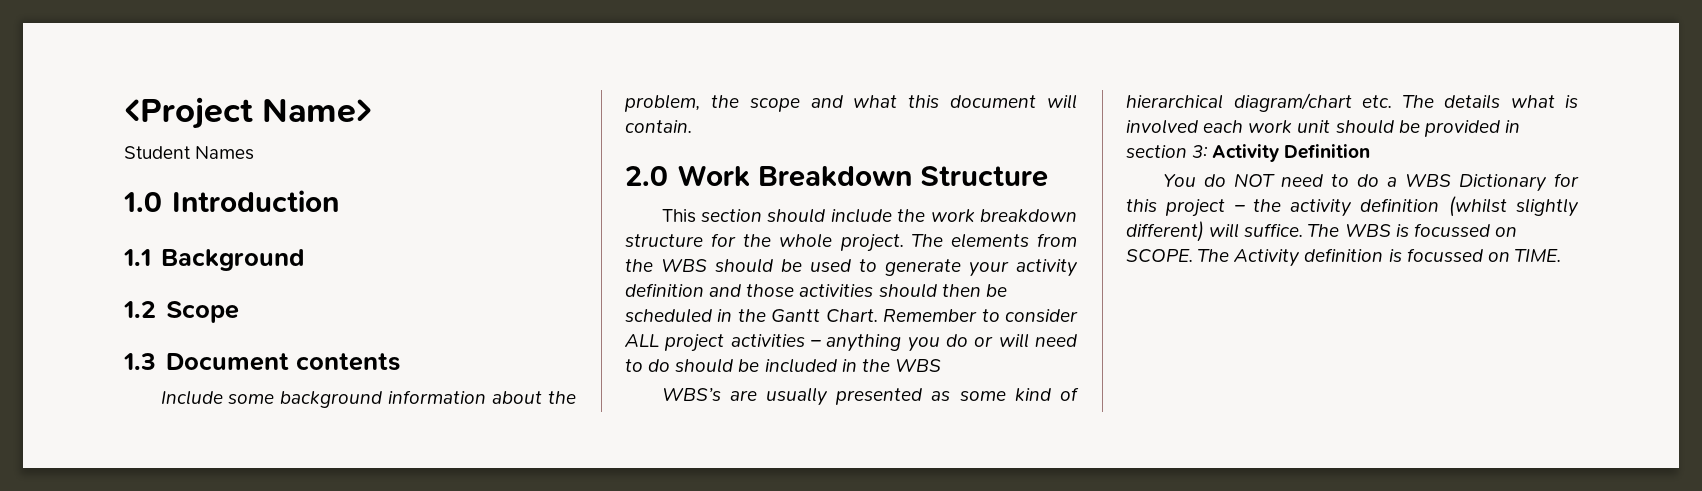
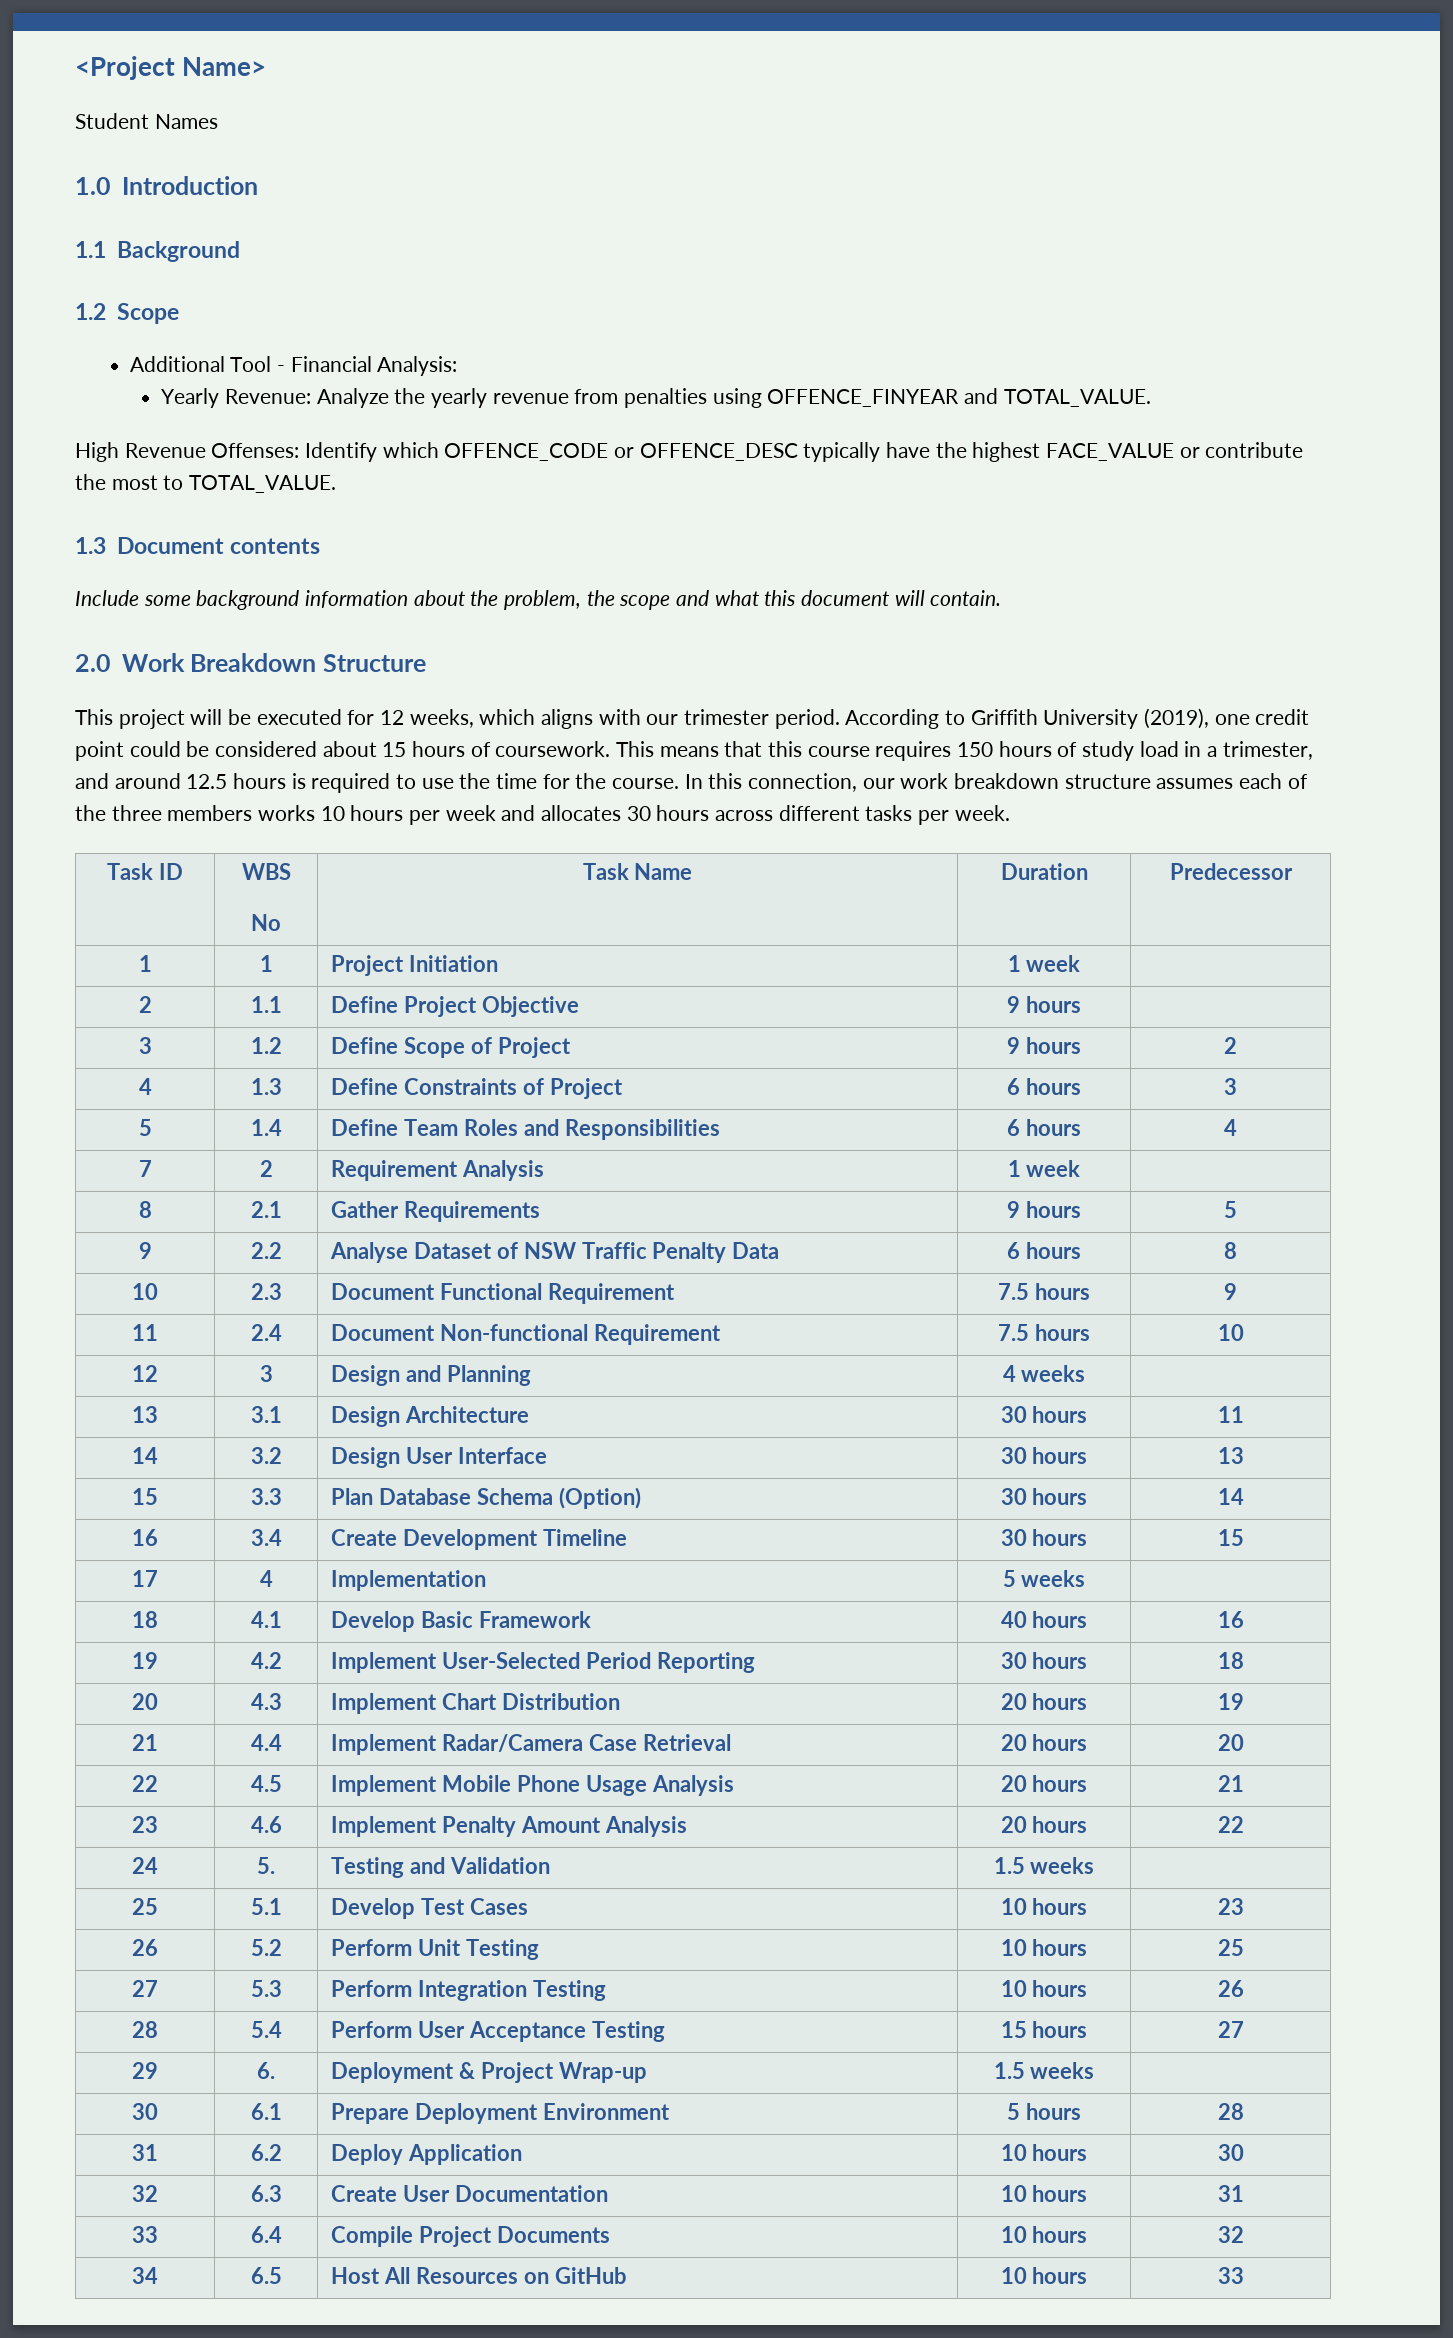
(239, 312) none -> [129,356,458,376] [161,388,1151,408] [75,442,1304,462] [75,474,337,493] // Additional Tool - Financial Analysis: // Yearly Revenue: Analyze the yearly revenue from penalties using OFFENCE_FINYEAR and TOTAL_VALUE. // High Revenue Offenses: Identify which OFFENCE_CODE or OFFENCE_DESC typically have the highest FACE_VALUE or contribute the most to TOTAL_VALUE.
[700,208,1077,223] [625,233,1077,252] [625,258,1078,277] [625,283,1007,298] [625,308,1078,323] [624,333,1077,352] [625,358,941,373] [661,387,1079,406] [1126,93,1578,112] [1126,119,1520,137] [1126,144,1371,162] [1162,173,1579,192] [1126,196,1579,217] [1126,221,1517,242] [1126,248,1561,267] section should include the work breakdown structure for the whole project. The elements from the WBS should be used to generate your activity definition and those activities should then be scheduled in the Gantt Chart. Remember to consider ALL project activities – anything you do or will need to do should be included in the WBS // WBS’s are usually presented as some kind of hierarchical diagram/chart etc. The details what is involved each work unit should be provided in section 3: Activity Definition // You do NOT need to do a WBS Dictionary for this project – the activity definition (whilst slightly different) will suffice. The WBS is focussed on SCOPE. The Activity definition is focussed on TIME. -> [118,708,1310,729] [75,741,1313,761] [75,773,1308,793] [75,805,1010,825] [107,863,183,880] [241,863,291,880] [251,914,281,931] [582,863,693,880] [1000,863,1088,880] [1169,863,1293,880] [138,955,152,972] [259,955,273,972] [330,955,498,976] [1007,955,1081,972] [138,996,152,1013] [250,996,282,1013] [330,996,579,1017] [1007,996,1081,1013] [138,1037,152,1054] [250,1037,282,1054] [330,1037,571,1058] [1007,1037,1081,1054] [1224,1037,1237,1054] [138,1078,152,1095] [250,1078,282,1095] [330,1078,623,1099] [1007,1078,1081,1095] [1224,1078,1237,1095] [138,1119,152,1136] [250,1119,282,1136] [330,1119,720,1140] [1007,1119,1081,1136] [1224,1119,1237,1136] [138,1160,152,1177] [259,1160,273,1177] [330,1160,544,1181] [1007,1160,1081,1177] [138,1201,152,1218] [250,1201,282,1218] [330,1201,540,1222] [1007,1201,1081,1218] [1224,1201,1237,1218] [138,1242,152,1259] [250,1242,282,1259] [329,1242,780,1263] [1007,1242,1081,1259] [1224,1242,1237,1259] [132,1283,158,1300] [250,1283,282,1300] [330,1283,675,1304] [998,1283,1090,1300] [1224,1283,1237,1300] [132,1324,158,1341] [250,1324,282,1341] [330,1324,721,1345] [998,1324,1090,1341] [1217,1324,1244,1341] [132,1365,158,1382] [259,1365,273,1382] [330,1365,531,1386] [1002,1365,1086,1382] [132,1406,158,1423] [250,1406,282,1423] [330,1406,529,1427] [1000,1406,1088,1423] [1217,1406,1244,1423] [132,1447,158,1464] [250,1447,282,1464] [330,1447,547,1468] [1000,1447,1088,1464] [1217,1447,1244,1464] [132,1488,158,1505] [250,1488,282,1505] [330,1487,641,1509] [1000,1488,1088,1505] [1217,1488,1244,1505] [132,1529,158,1546] [250,1529,282,1546] [330,1529,627,1550] [1000,1529,1088,1546] [1217,1529,1244,1546] [132,1570,158,1587] [259,1570,273,1587] [330,1570,486,1591] [1002,1570,1086,1587] [132,1611,158,1628] [250,1611,282,1628] [330,1611,591,1632] [1000,1611,1088,1628] [1217,1611,1244,1628] [132,1652,158,1669] [250,1652,282,1669] [330,1652,755,1673] [1000,1652,1088,1669] [1217,1652,1244,1669] [132,1693,158,1710] [250,1693,282,1710] [330,1693,620,1714] [1000,1693,1088,1710] [1217,1693,1244,1710] [132,1734,158,1751] [250,1734,282,1751] [330,1734,731,1755] [1000,1734,1088,1751] [1217,1734,1244,1751] [132,1775,158,1792] [250,1775,282,1792] [330,1775,734,1796] [1000,1775,1088,1792] [1217,1775,1244,1792] [132,1816,158,1833] [250,1816,282,1833] [330,1816,687,1837] [1000,1816,1088,1833] [1217,1816,1244,1833] [132,1857,158,1874] [257,1857,275,1874] [330,1857,550,1878] [993,1857,1095,1874] [132,1898,158,1915] [250,1898,282,1915] [330,1898,528,1919] [1000,1898,1088,1915] [1217,1898,1244,1915] [132,1939,158,1956] [250,1939,282,1956] [330,1939,539,1960] [1000,1939,1088,1956] [1217,1939,1244,1956] [132,1980,158,1997] [250,1980,282,1997] [330,1980,606,2001] [1000,1980,1088,1997] [1217,1980,1244,1997] [132,2021,158,2038] [250,2021,282,2038] [330,2021,665,2042] [1000,2021,1088,2038] [1217,2021,1244,2038] [132,2062,158,2079] [257,2062,275,2079] [330,2062,647,2083] [993,2062,1095,2079] [132,2103,158,2120] [250,2103,282,2120] [330,2103,670,2124] [1007,2103,1081,2120] [1217,2103,1244,2120] [132,2144,158,2161] [250,2144,282,2161] [330,2144,522,2165] [1000,2144,1088,2161] [1217,2144,1244,2161] [132,2185,158,2202] [250,2185,282,2202] [330,2185,608,2202] [1000,2185,1088,2202] [1217,2185,1244,2202] [132,2226,158,2243] [250,2226,282,2243] [330,2226,610,2247] [1000,2226,1088,2243] [1217,2226,1244,2243] [132,2267,158,2284] [250,2267,282,2284] [330,2267,626,2284] [1000,2267,1088,2284] [1217,2267,1244,2284] project will be executed for 12 weeks, which aligns with our trimester period. According to Griffith University (2019), one credit point could be considered about 15 hours of coursework. This means that this course requires 150 hours of study load in a trimester, and around 12.5 hours is required to use the time for the course. In this connection, our work breakdown structure assumes each of the three members works 10 hours per week and allocates 30 hours across different tasks per week. // Task ID | WBS // No | Task Name | Duration | Predecessor // 1 | 1 | Project Initiation | 1 week | // 2 | 1.1 | Define Project Objective | 9 hours | // 3 | 1.2 | Define Scope of Project | 9 hours | 2 // 4 | 1.3 | Define Constraints of Project | 6 hours | 3 // 5 | 1.4 | Define Team Roles and Responsibilities | 6 hours | 4 // 7 | 2 | Requirement Analysis | 1 week | // 8 | 2.1 | Gather Requirements | 9 hours | 5 // 9 | 2.2 | Analyse Dataset of NSW Traffic Penalty Data | 6 hours | 8 // 10 | 2.3 | Document Functional Requirement | 7.5 hours | 9 // 11 | 2.4 | Document Non-functional Requirement | 7.5 hours | 10 // 12 | 3 | Design and Planning | 4 weeks | // 13 | 3.1 | Design Architecture | 30 hours | 11 // 14 | 3.2 | Design User Interface | 30 hours | 13 // 15 | 3.3 | Plan Database Schema (Option) | 30 hours | 14 // 16 | 3.4 | Create Development Timeline | 30 hours | 15 // 17 | 4 | Implementation | 5 weeks | // 18 | 4.1 | Develop Basic Framework | 40 hours | 16 // 19 | 4.2 | Implement User-Selected Period Reporting | 30 hours | 18 // 20 | 4.3 | Implement Chart Distribution | 20 hours | 19 // 21 | 4.4 | Implement Radar/Camera Case Retrieval | 20 hours | 20 // 22 | 4.5 | Implement Mobile Phone Usage Analysis | 20 hours | 21 // 23 | 4.6 | Implement Penalty Amount Analysis | 20 hours | 22 // 24 | 5. | Testing and Validation | 1.5 weeks | // 25 | 5.1 | Develop Test Cases | 10 hours | 23 // 26 | 5.2 | Perform Unit Testing | 10 hours | 25 // 27 | 5.3 | Perform Integration Testing | 10 hours | 26 // 28 | 5.4 | Perform User Acceptance Testing | 15 hours | 27 // 29 | 6. | Deployment & Project Wrap-up | 1.5 weeks | // 30 | 6.1 | Prepare Deployment Environment | 5 hours | 28 // 31 | 6.2 | Deploy Application | 10 hours | 30 // 32 | 6.3 | Create User Documentation | 10 hours | 31 // 33 | 6.4 | Compile Project Documents | 10 hours | 32 // 34 | 6.5 | Host All Resources on GitHub | 10 hours | 33

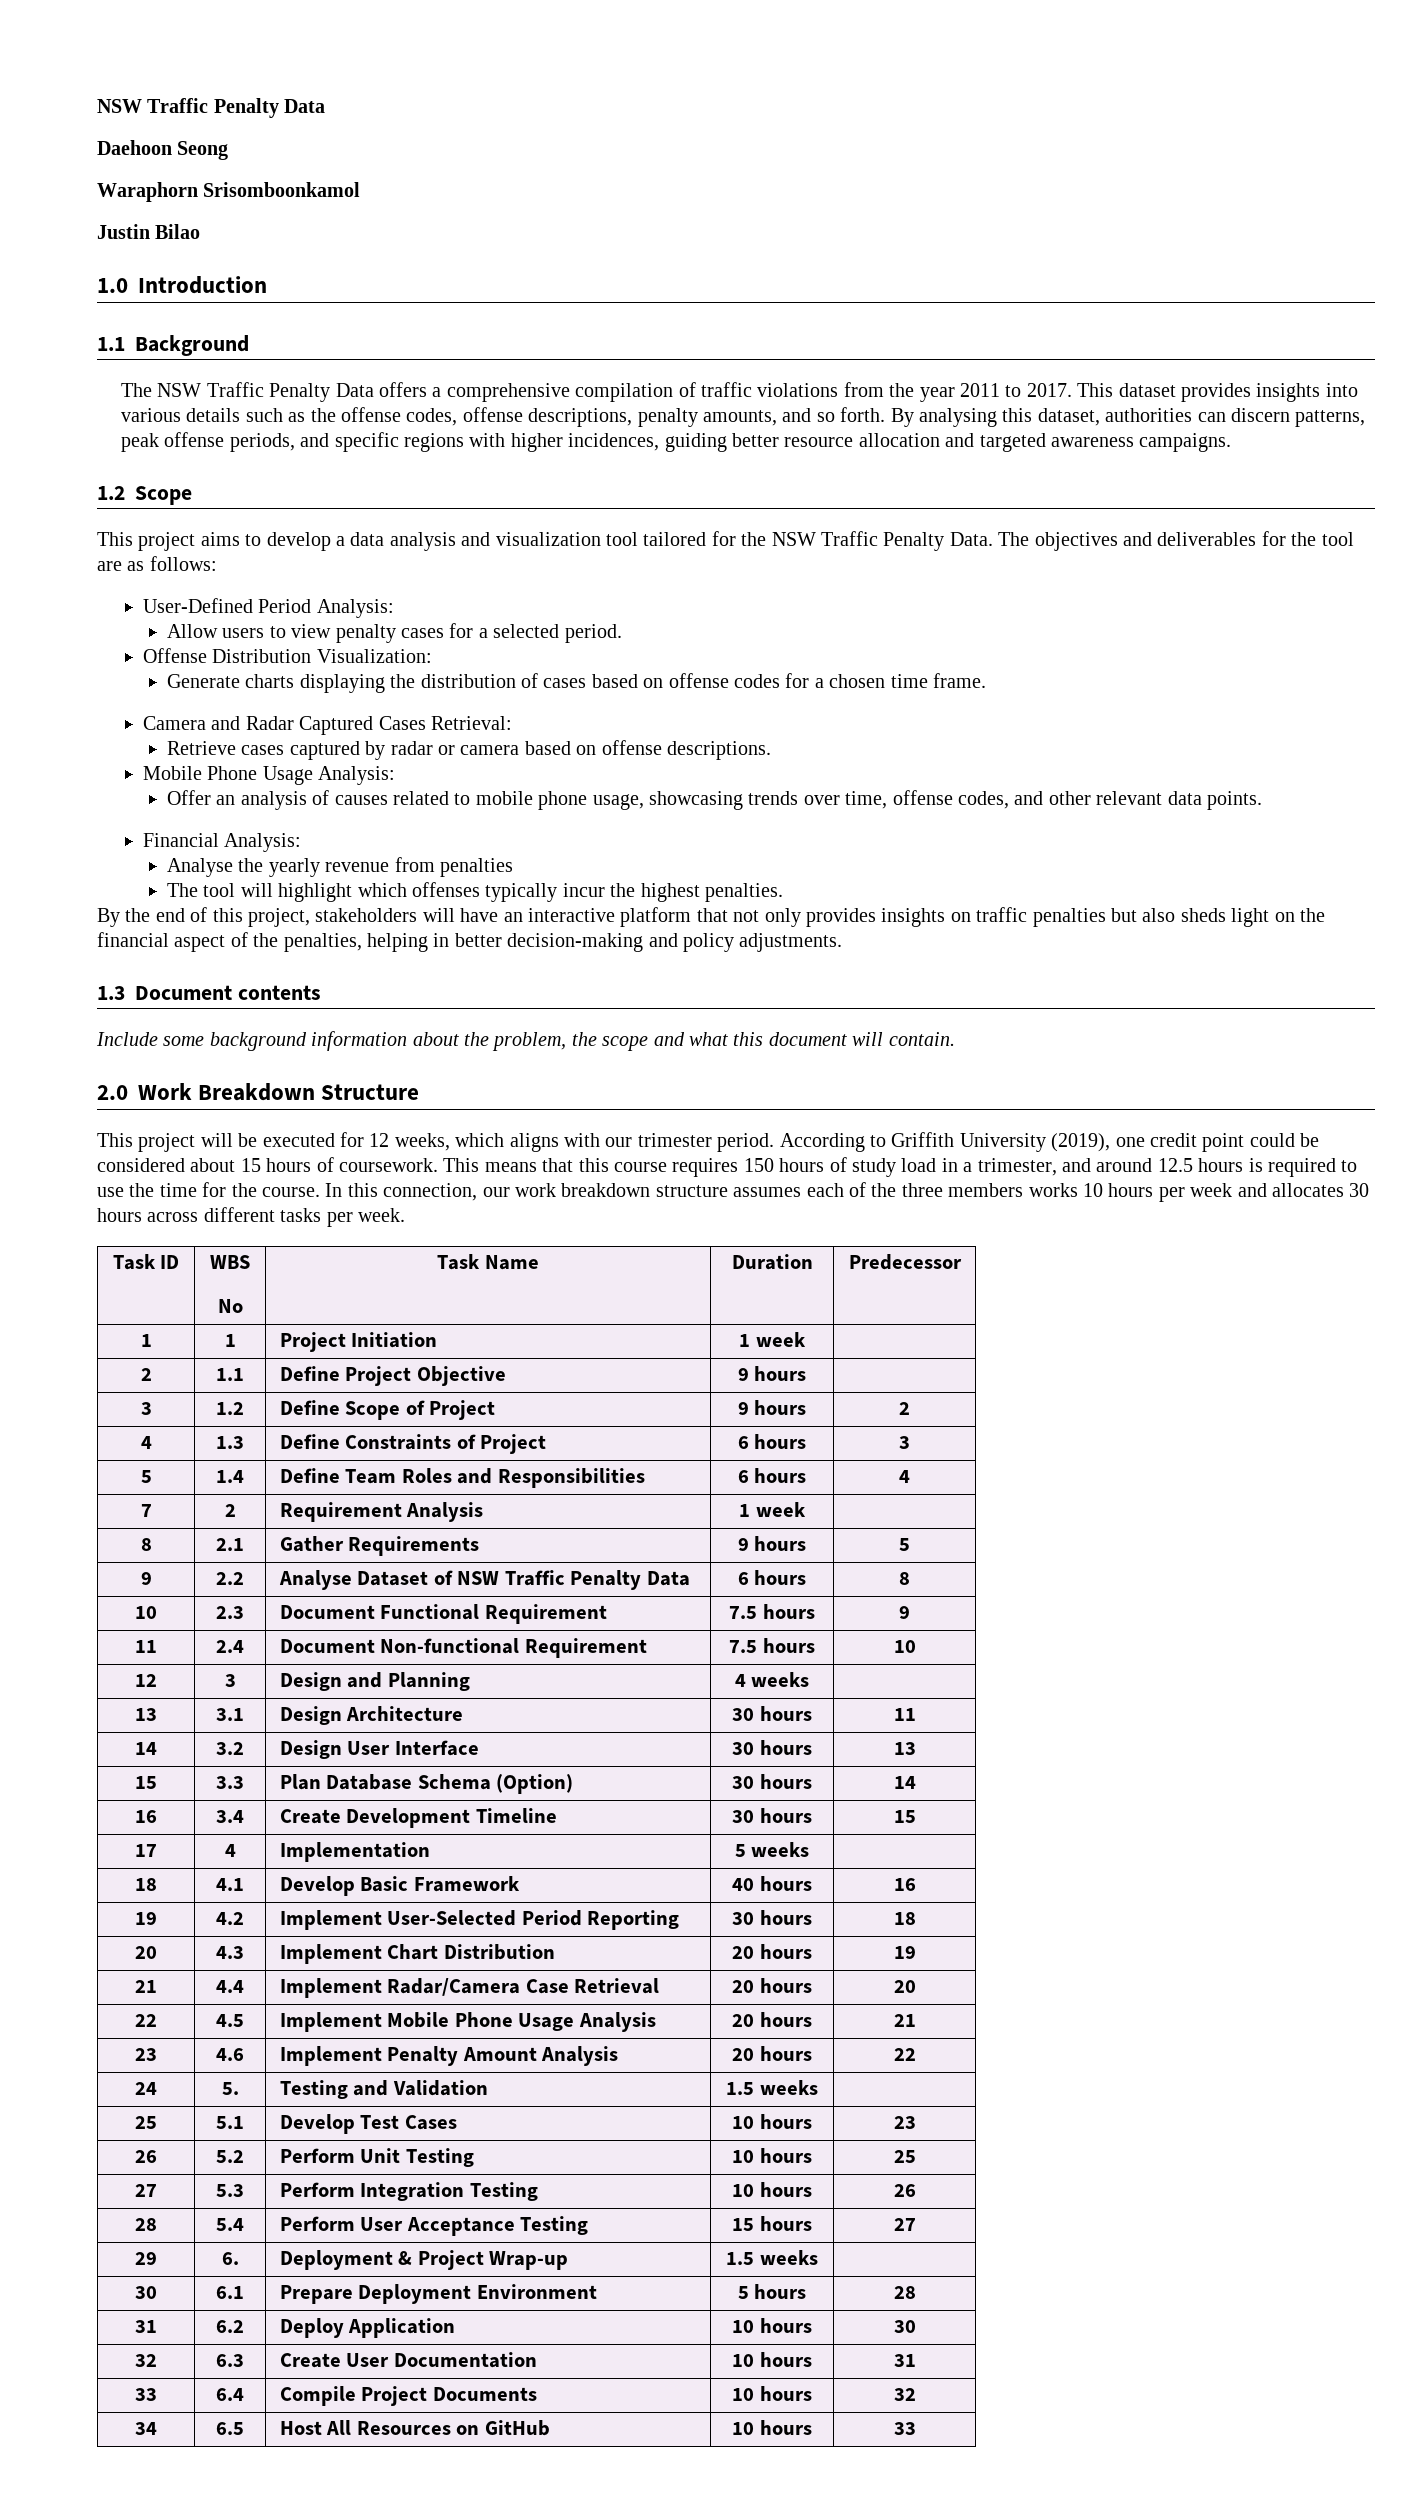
[75,56,266,80] [75,113,218,129] [75,176,258,195] [75,241,240,262] [75,303,179,324] [129,356,285,372] <Project Name> // Student Names // 1.0 Introduction // 1.1 Background // 1.2 Scope // Additional Tool - -> [97,98,326,118] [97,140,229,160] [97,182,361,202] [97,224,201,239] [97,276,267,294] [97,335,249,356] [121,382,1358,402] [121,407,1366,427] [121,432,1232,452] [97,486,192,505] [97,531,1354,551] [97,556,217,571] [143,598,394,618] [167,623,622,643] [143,648,432,663] [167,673,987,693] [143,716,513,735] [167,740,772,760] [143,766,396,785] [167,790,1263,810] NSW Traffic Penalty Data // Daehoon Seong // Waraphorn Srisomboonkamol // Justin Bilao // 1.0 Introduction // 1.1 Background // The NSW Traffic Penalty Data offers a comprehensive compilation of traffic violations from the year 2011 to 2017. This dataset provides insights into various details such as the offense codes, offense descriptions, penalty amounts, and so forth. By analysing this dataset, authorities can discern patterns, peak offense periods, and specific regions with higher incidences, guiding better resource allocation and targeted awareness campaigns. // 1.2 Scope // This project aims to develop a data analysis and visualization tool tailored for the NSW Traffic Penalty Data. The objectives and deliverables for the tool are as follows: // User-Defined Period Analysis: // Allow users to view penalty cases for a selected period. // Offense Distribution Visualization: // Generate charts displaying the distribution of cases based on offense codes for a chosen time frame. // Camera and Radar Captured Cases Retrieval: // Retrieve cases captured by radar or camera based on offense descriptions. // Mobile Phone Usage Analysis: // Offer an analysis of causes related to mobile phone usage, showcasing trends over time, offense codes, and other relevant data points. //
[161,388,389,408] Yearly Revenue: Analyze -> [167,858,234,877] Analyse
[712,388,1151,408] [75,442,1304,462] [75,474,337,493] using OFFENCE_FINYEAR and TOTAL_VALUE. // High Revenue Offenses: Identify which OFFENCE_CODE or OFFENCE_DESC typically have the highest FACE_VALUE or contribute the most to TOTAL_VALUE. -> [167,882,784,902] [97,907,1326,927] [97,932,843,952] // The tool will highlight which offenses typically incur the highest penalties. // By the end of this project, stakeholders will have an interactive platform that not only provides insights on traffic penalties but also sheds light on the financial aspect of the penalties, helping in better decision-making and policy adjustments.

